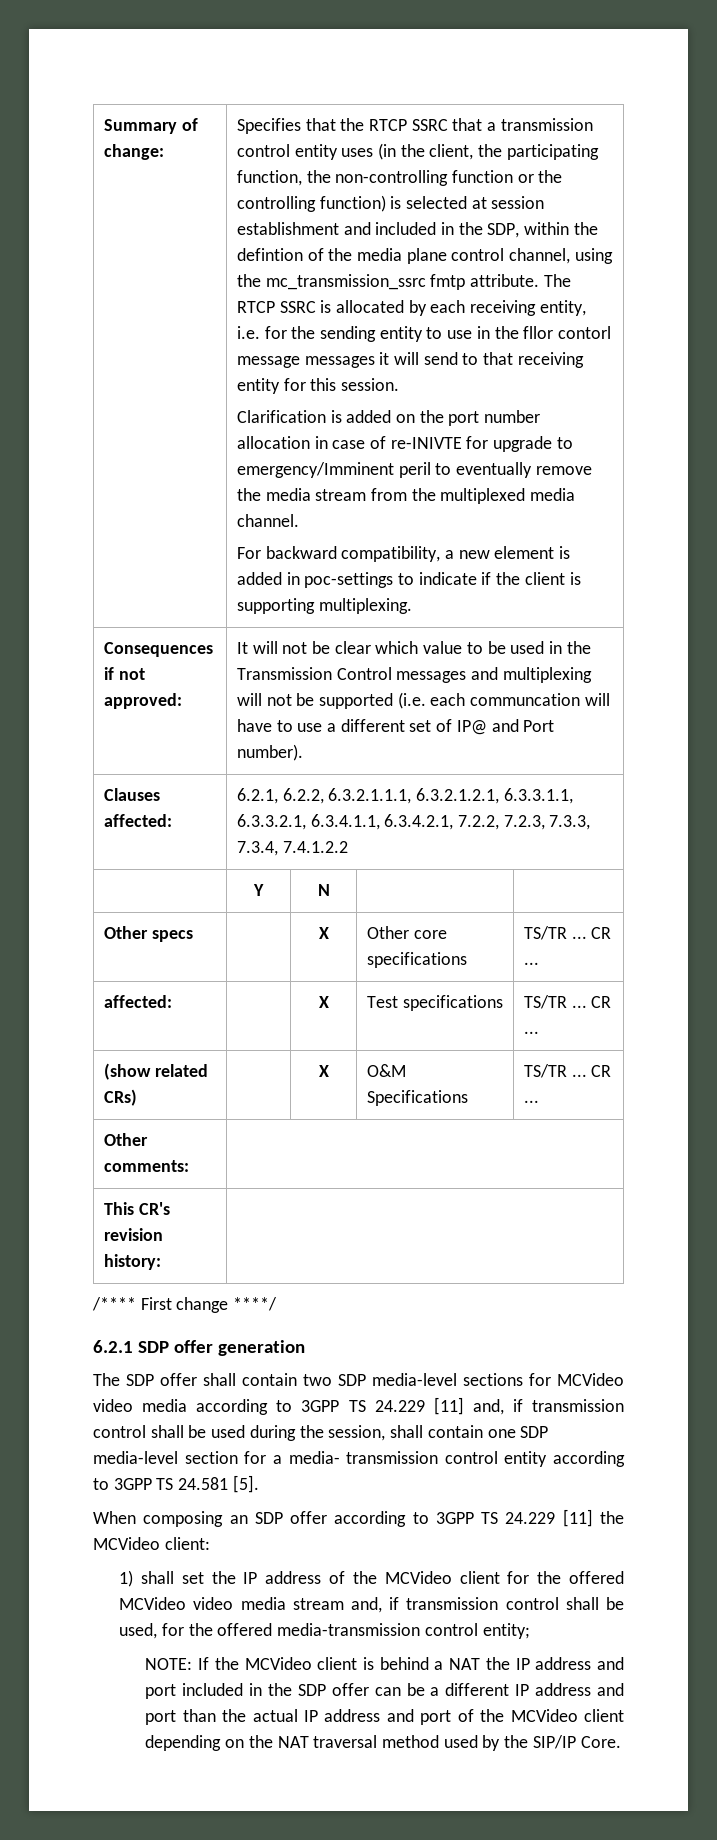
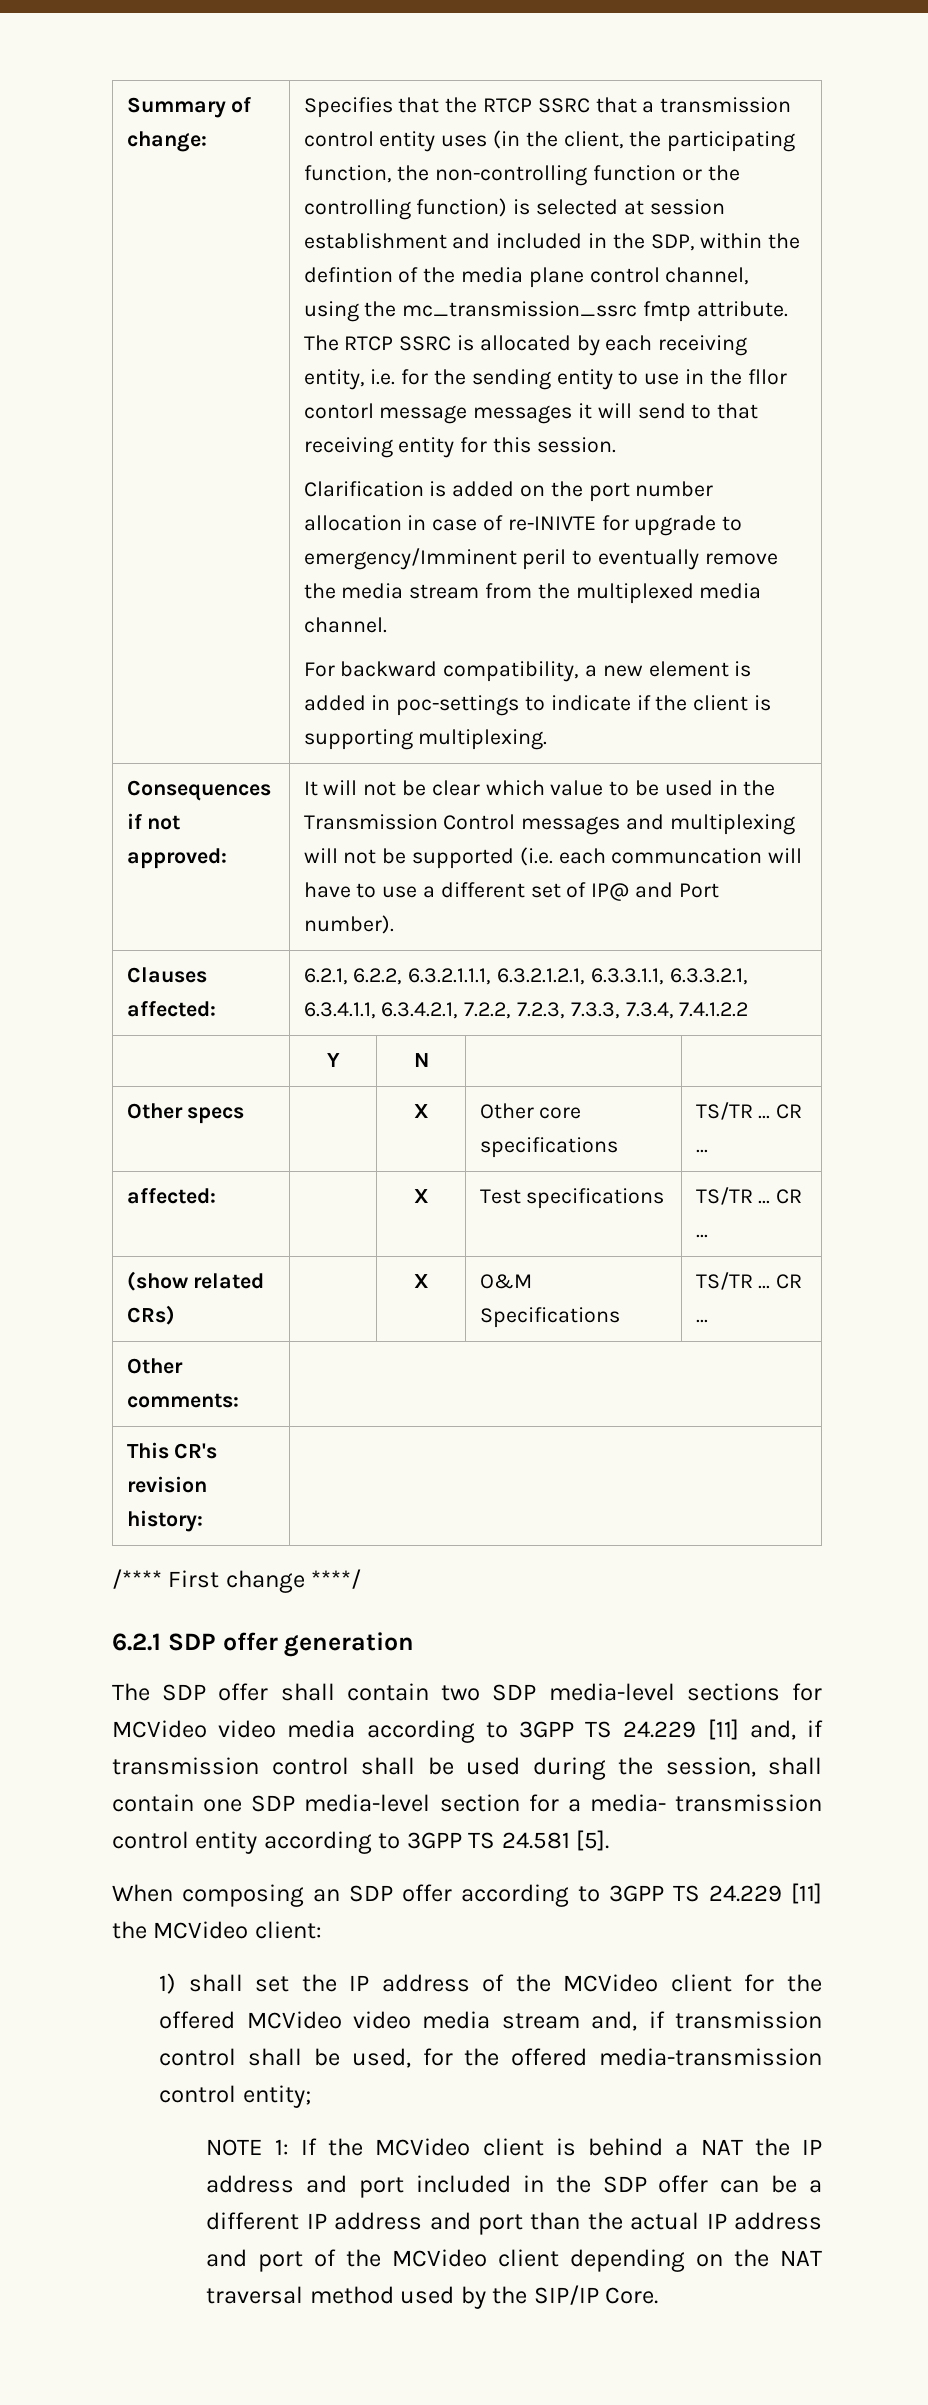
[145,1658,193,1670] NOTE: -> [206,2139,289,2156] NOTE 1:

